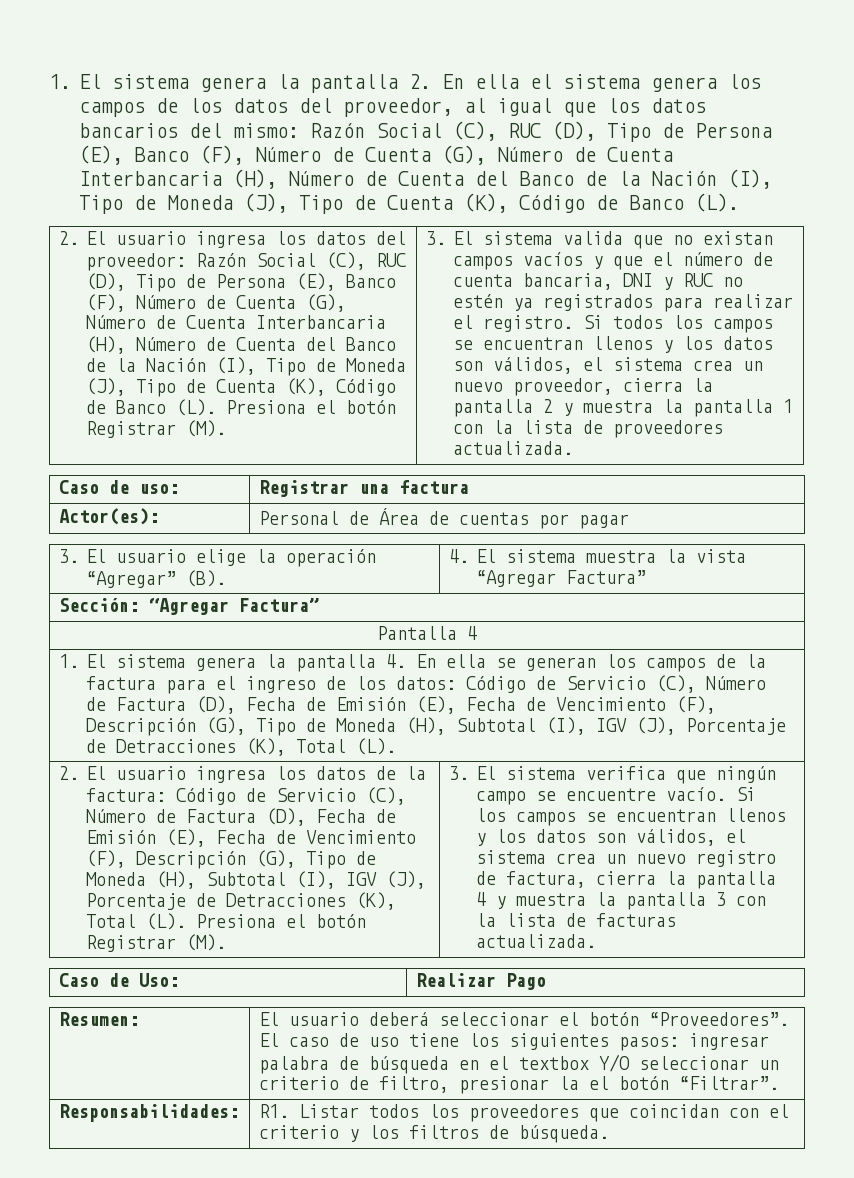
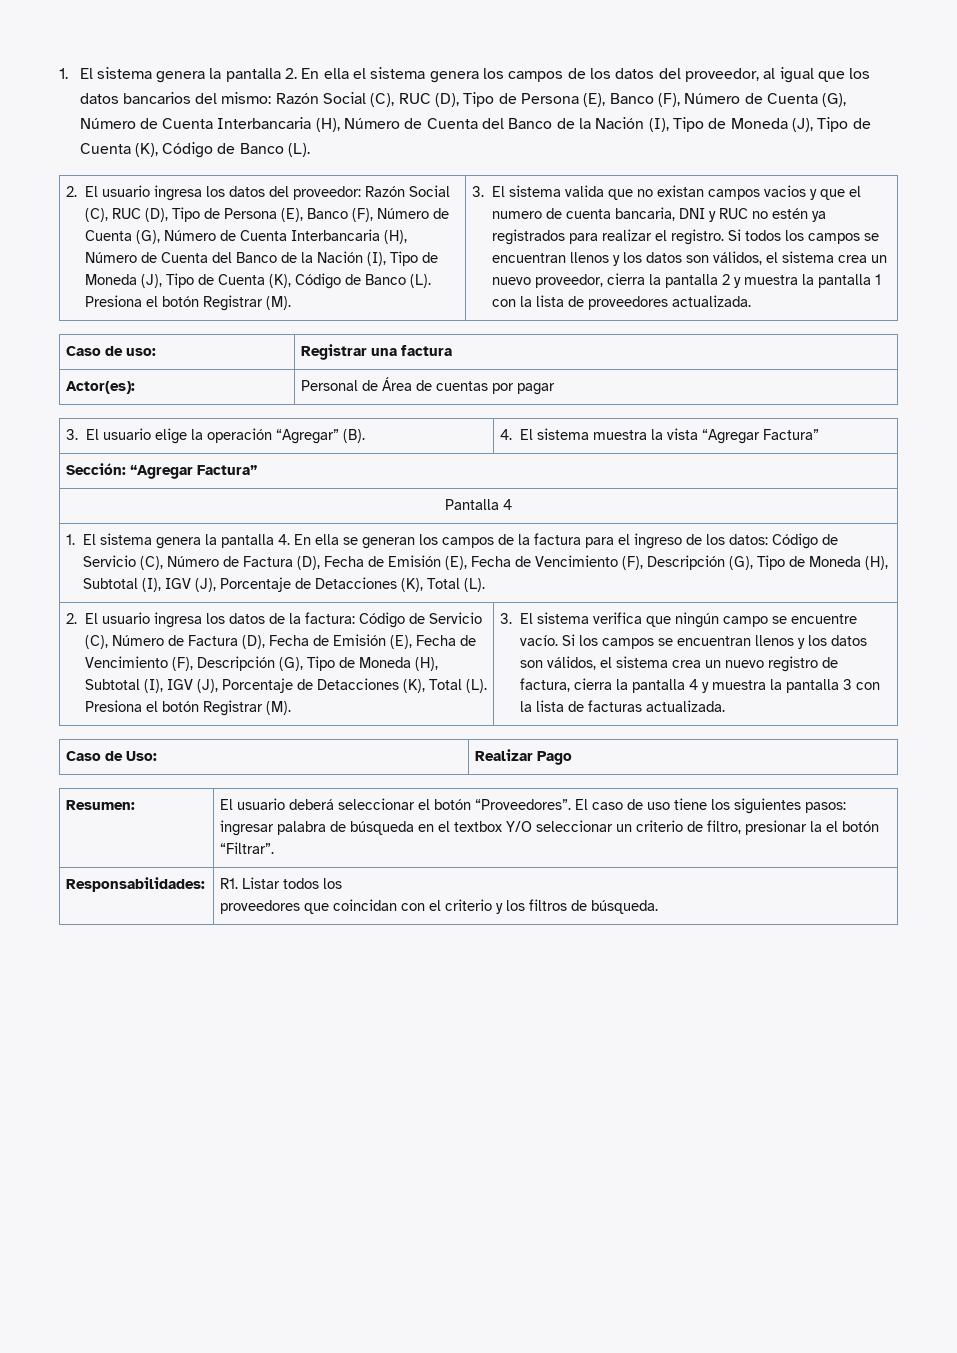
[523,252,584,266] vacíos -> [763,185,806,197] vacios
[683,252,744,266] número -> [491,211,542,219] numero
[116,739,237,753] Detracciones -> [314,577,397,589] Detacciones
[226,893,347,907] Detracciones -> [316,678,399,690] Detacciones
(459, 1111) none -> (343, 883) //

